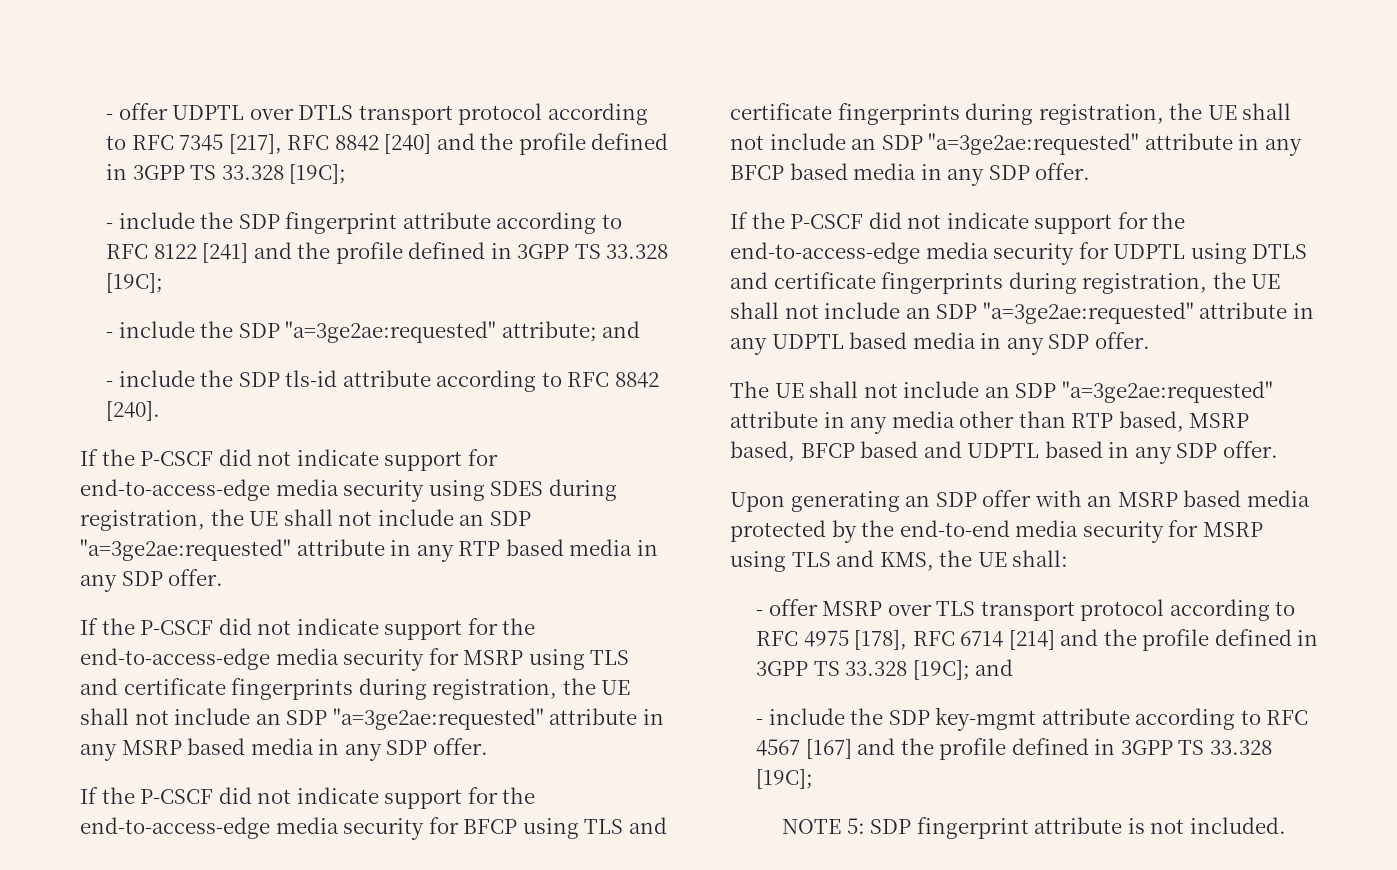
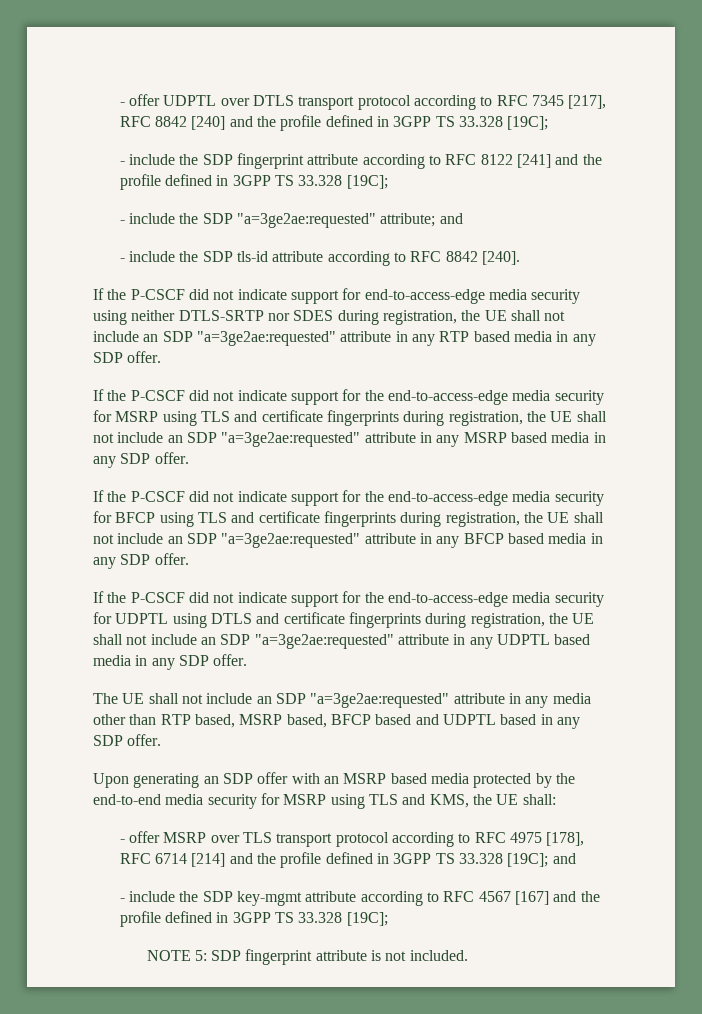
(485, 490) none -> [131,310,290,321] neither DTLS-SRTP nor

